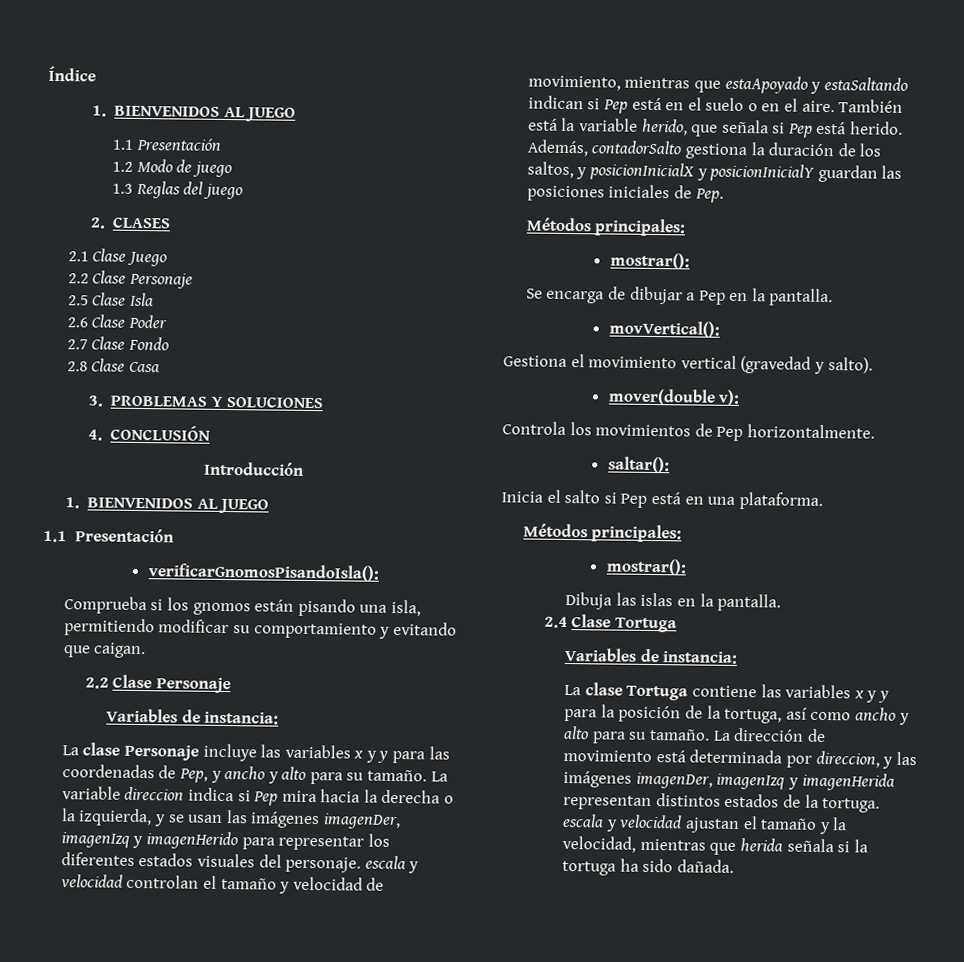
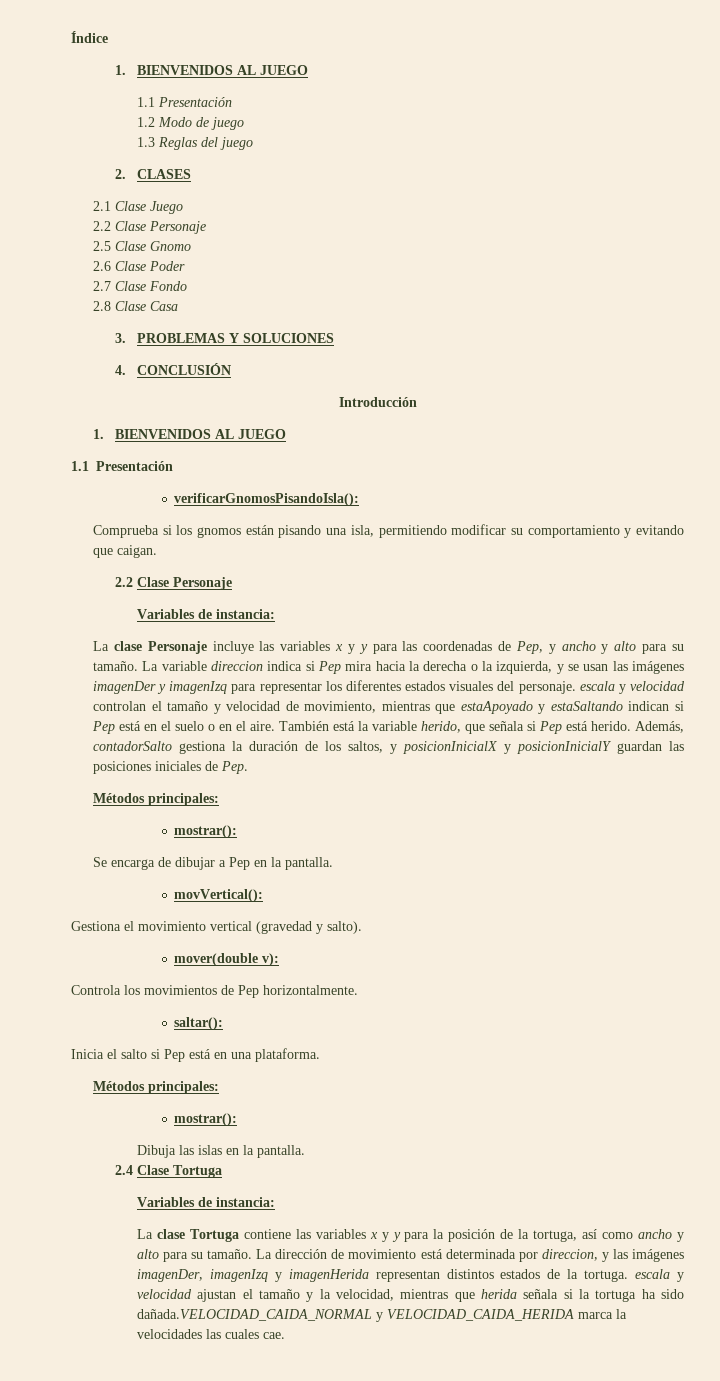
[129,292,154,307] Isla -> [149,241,191,251] Gnomo
[322,813,401,830] [60,831,238,850] imagenDer, imagenIzq y imagenHerido -> [92,681,228,694] imagenDer y imagenIzq
[677,859,735,873] dañada. -> [136,1309,627,1322] [136,1329,285,1339] dañada.VELOCIDAD_CAIDA_NORMAL y VELOCIDAD_CAIDA_HERIDA marca la velocidades las cuales cae.

